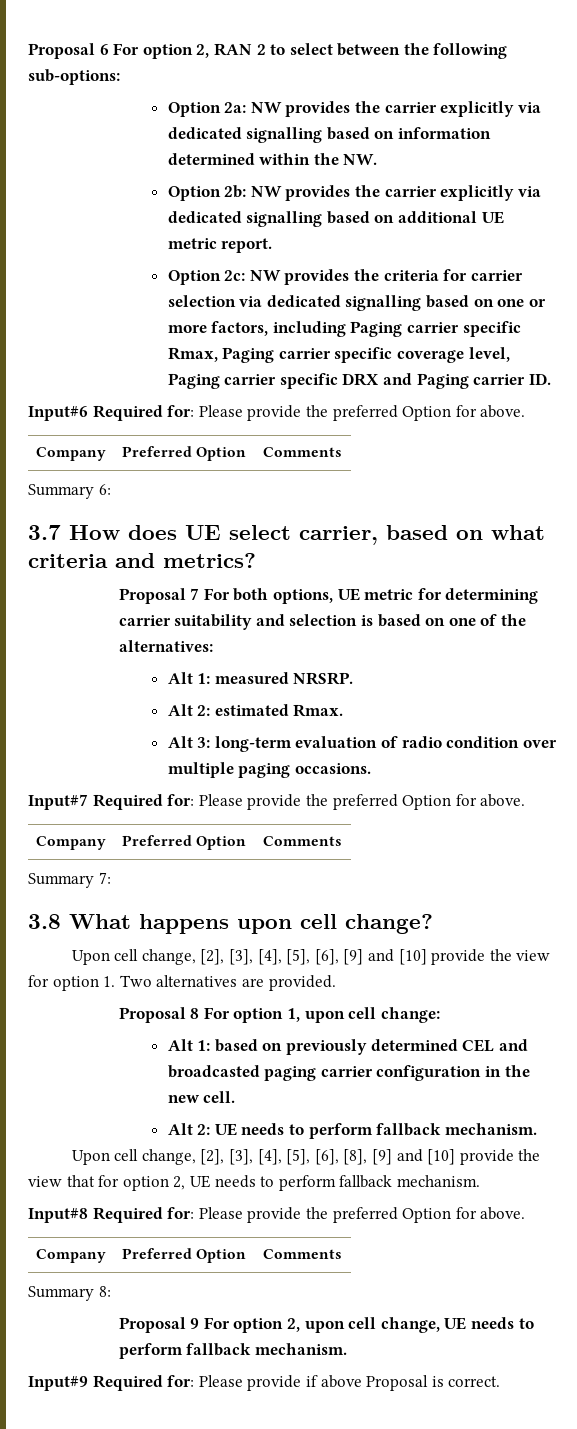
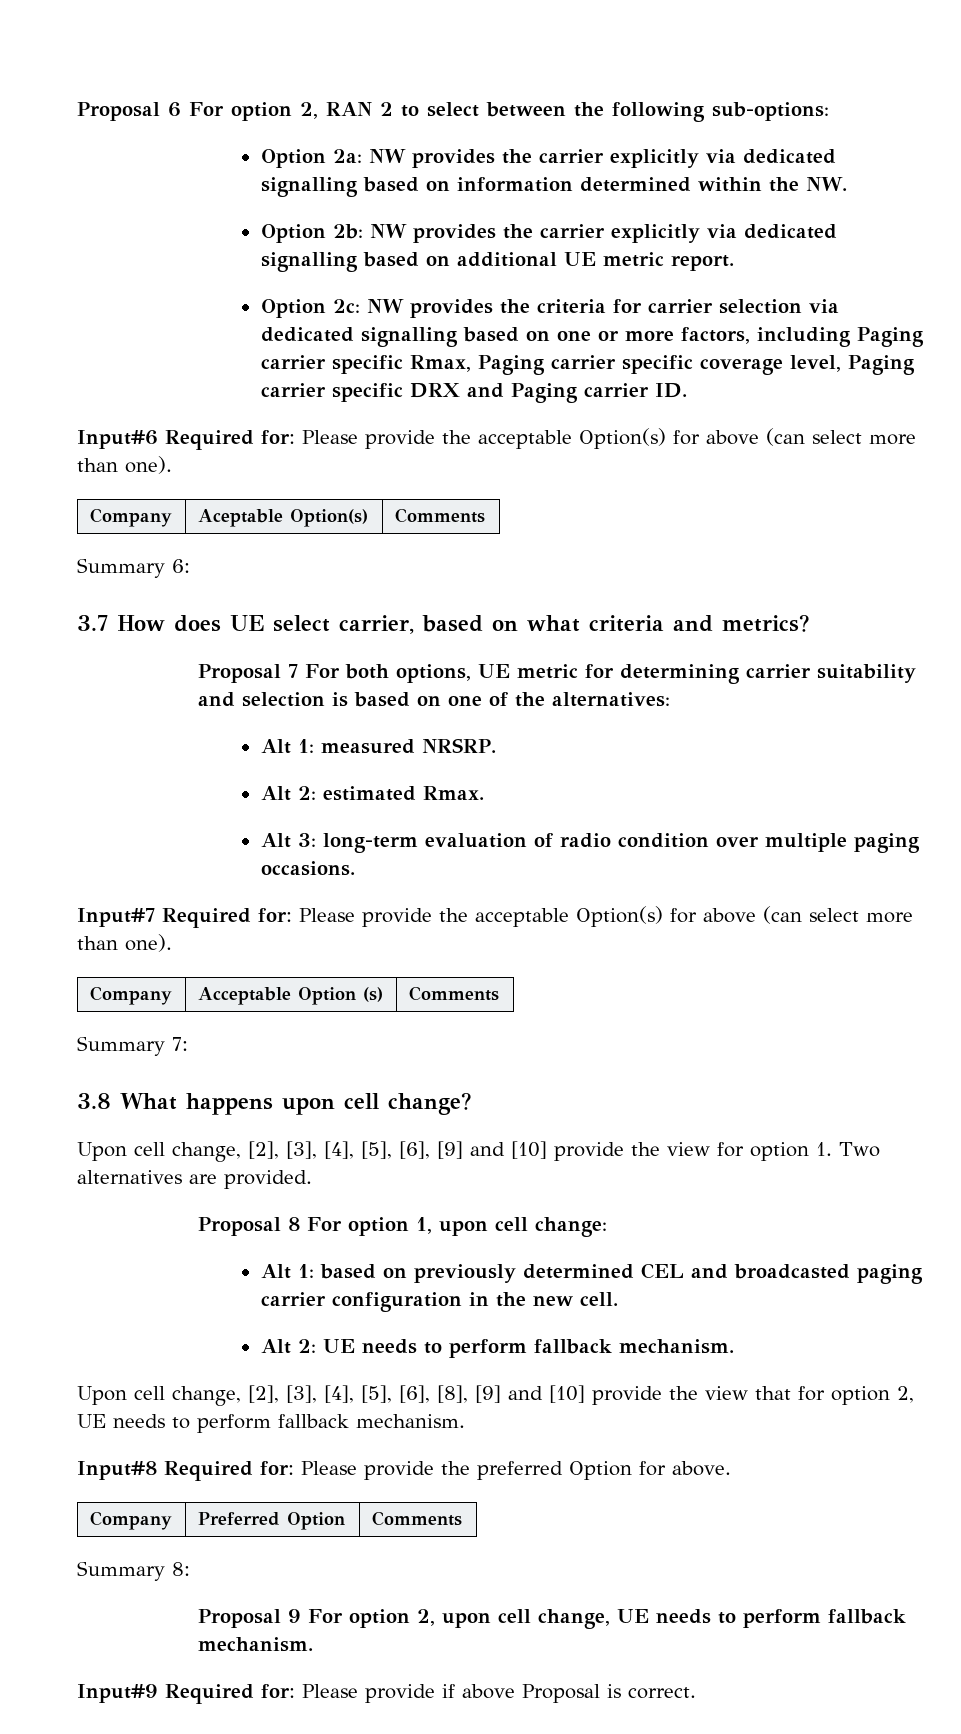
[332,405,526,421] [35,447,106,461] [121,446,246,461] preferred Option for above. // Company | Preferred Option -> [478,428,916,449] [77,456,172,474] [89,508,172,527] [197,509,368,527] acceptable Option(s) for above (can select more than one). // Company | Aceptable Option(s)
[332,794,526,810] [35,836,106,850] [121,835,246,850] preferred Option for above. // Company | Preferred Option -> [475,906,913,927] [77,934,172,952] [89,986,172,1005] [197,987,383,1005] acceptable Option(s) for above (can select more than one). // Company | Acceptable Option (s)

